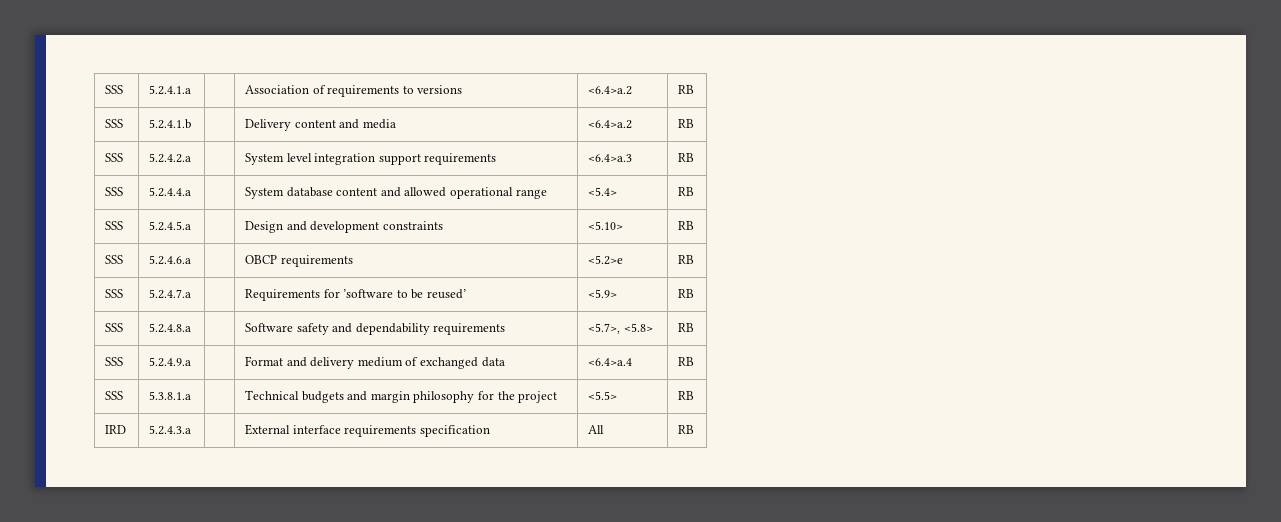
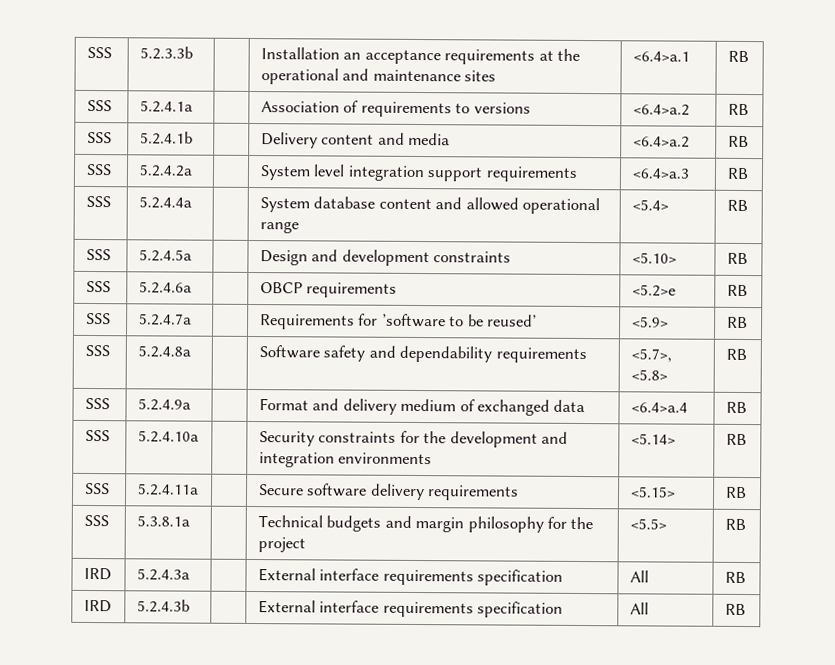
[105,85,124,94] [149,85,192,95] SSS | 5.2.4.1.a -> [86,46,112,59] [139,46,193,60] [260,47,581,65] [260,68,497,85] [632,51,690,62] [727,50,749,63] [86,99,112,112] [139,100,193,113] SSS | 5.2.3.3b | | Installation an acceptance requirements at the operational and maintenance sites | <6.4>a.1 | RB // SSS | 5.2.4.1a
[149,119,192,129] 5.2.4.1.b -> [139,131,193,145] 5.2.4.1b
[149,153,192,163] 5.2.4.2.a -> [138,164,193,177] 5.2.4.2a
[149,187,192,197] 5.2.4.4.a -> [138,196,192,209] 5.2.4.4a
[149,221,192,231] 5.2.4.5.a -> [138,249,192,262] 5.2.4.5a
[149,255,192,265] 5.2.4.6.a -> [138,281,192,294] 5.2.4.6a
[149,289,192,299] 5.2.4.7.a -> [138,313,192,326] 5.2.4.7a
[149,323,192,333] 5.2.4.8.a -> [137,345,191,358] 5.2.4.8a
[149,357,192,367] 5.2.4.9.a -> [137,398,191,411] 5.2.4.9a
[149,391,192,400] 5.3.8.1.a -> [137,430,199,443] [258,430,569,448] [258,452,433,468] [630,433,676,445] [725,433,747,446] [84,482,110,495] [137,483,199,496] [258,483,520,501] [629,486,676,498] [724,486,747,499] [83,514,109,527] [136,515,190,527] 5.2.4.10a | | Security constraints for the development and integration environments | <5.14> | RB // SSS | 5.2.4.11a | | Secure software delivery requirements | <5.15> | RB // SSS | 5.3.8.1a
[149,425,192,435] [245,424,490,437] [588,425,605,434] [678,425,695,434] 5.2.4.3.a | | External interface requirements specification | All | RB -> [136,568,190,581] [257,568,564,586] [629,570,649,583] [724,571,746,584] [83,599,112,613] [136,599,190,613] [257,600,564,618] [629,602,649,615] [724,603,746,616] 5.2.4.3a | | External interface requirements specification | All | RB // IRD | 5.2.4.3b | | External interface requirements specification | All | RB

